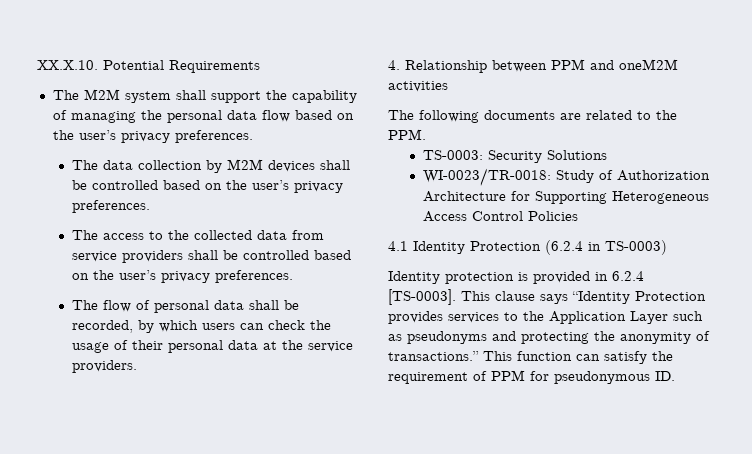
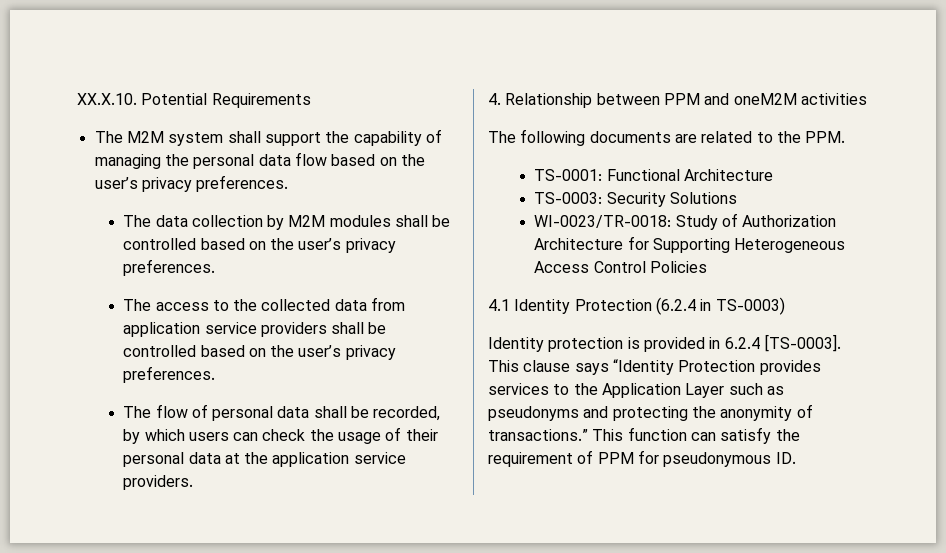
[267,160,315,172] devices -> [329,215,391,227] modules
(324, 235) none -> [123,322,201,337] application
(303, 345) none -> [272,452,350,467] application
(426, 134) none -> [534,169,773,181] // TS-0001: Functional Architecture

